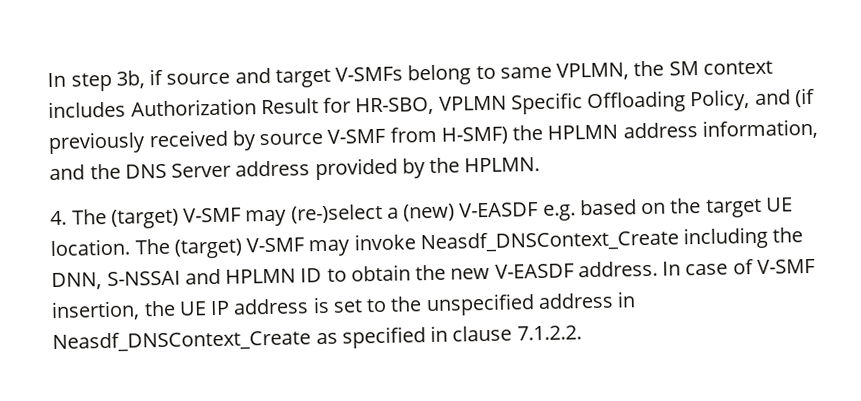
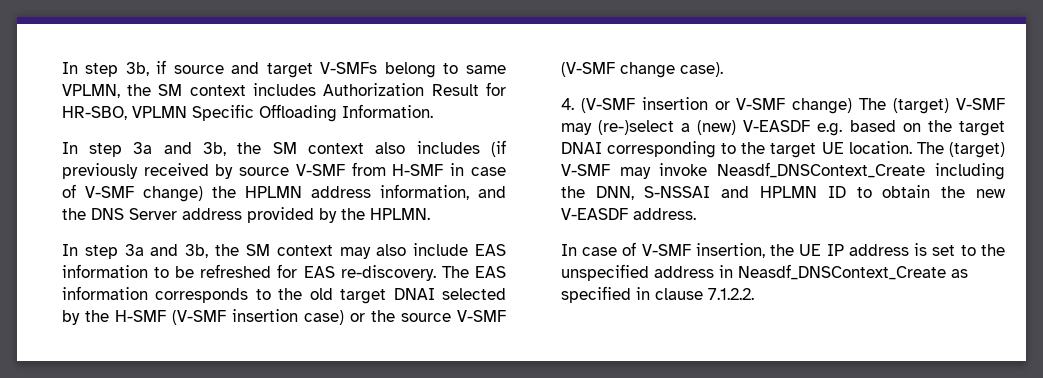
[690,89,791,112] Policy, and -> [341,104,433,118] [61,141,480,157] Information. // In step 3a and 3b, the SM context also includes
[440,126,508,145] H-SMF) -> [392,163,506,176] [61,184,203,202] H-SMF in case of V-SMF change)
[50,210,68,226] 4. -> [61,243,506,259] [61,264,506,281] [61,286,507,304] [61,309,506,325] [560,62,723,78] [560,97,853,114] In step 3a and 3b, the SM context may also include EAS information to be refreshed for EAS re-discovery. The EAS information corresponds to the old target DNAI selected by the H-SMF (V-SMF insertion case) or the source V-SMF (V-SMF change case). // 4. (V-SMF insertion or V-SMF change)
(762, 208) none -> [560,141,817,158] DNAI corresponding to the target
(658, 269) none -> (696, 214) //

